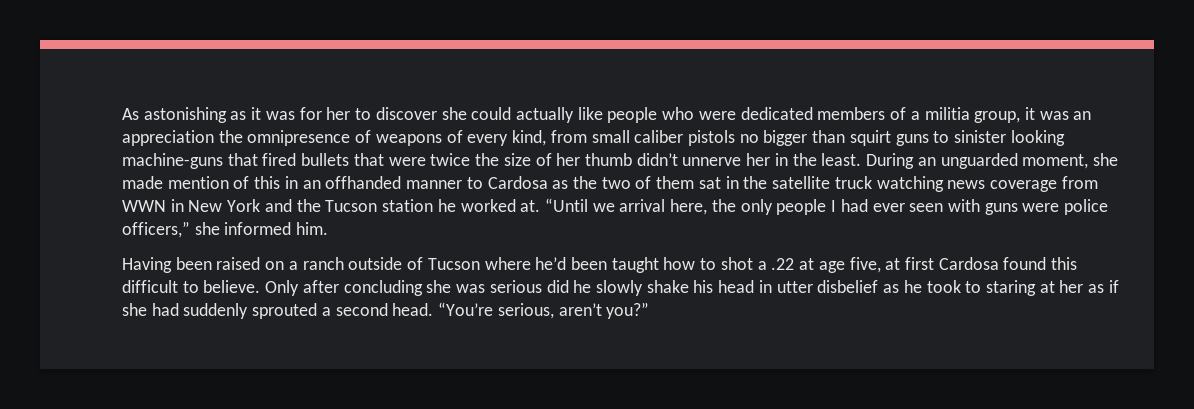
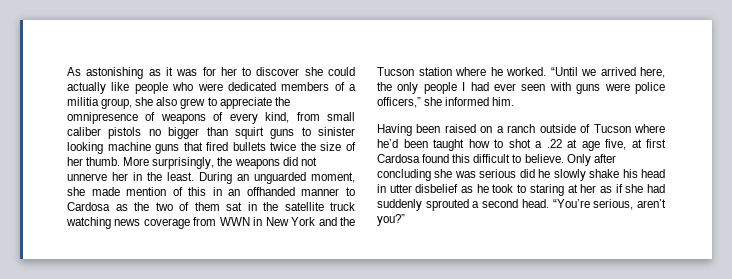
[1024,107,1092,120] [122,130,214,146] it was an appreciation -> [135,97,272,109] she also grew to appreciate
[122,153,223,169] machine-guns -> [107,142,180,154] machine guns
[353,153,426,166] that were -> (266, 146) none
[584,153,678,166] thumb didn’t -> [86,157,317,169] thumb. More surprisingly, the weapons did not
[437,199,541,212] he worked at. -> [455,67,546,76] where he worked.
[619,199,666,212] arrival -> [600,67,636,76] arrived

